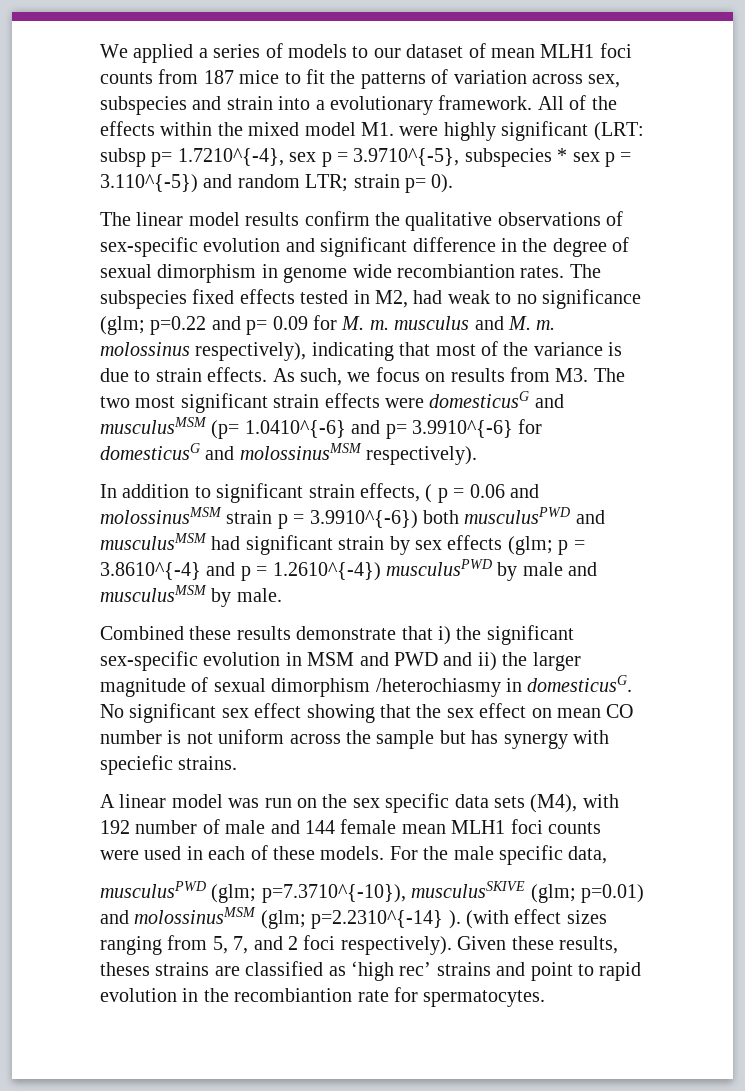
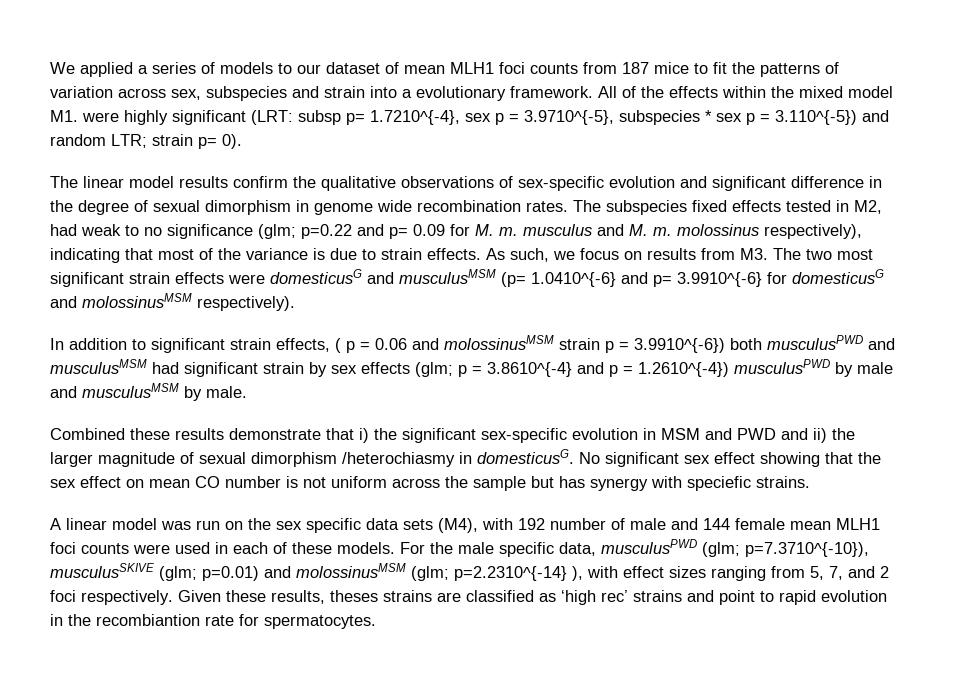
[397,264,515,278] recombiantion -> [417,200,521,212] recombination
(608, 855) // -> (596, 549) none
[448,910,509,929] ). (with -> [572,566,618,581] ), with
[340,936,452,955] respectively). -> [81,590,173,605] respectively.

